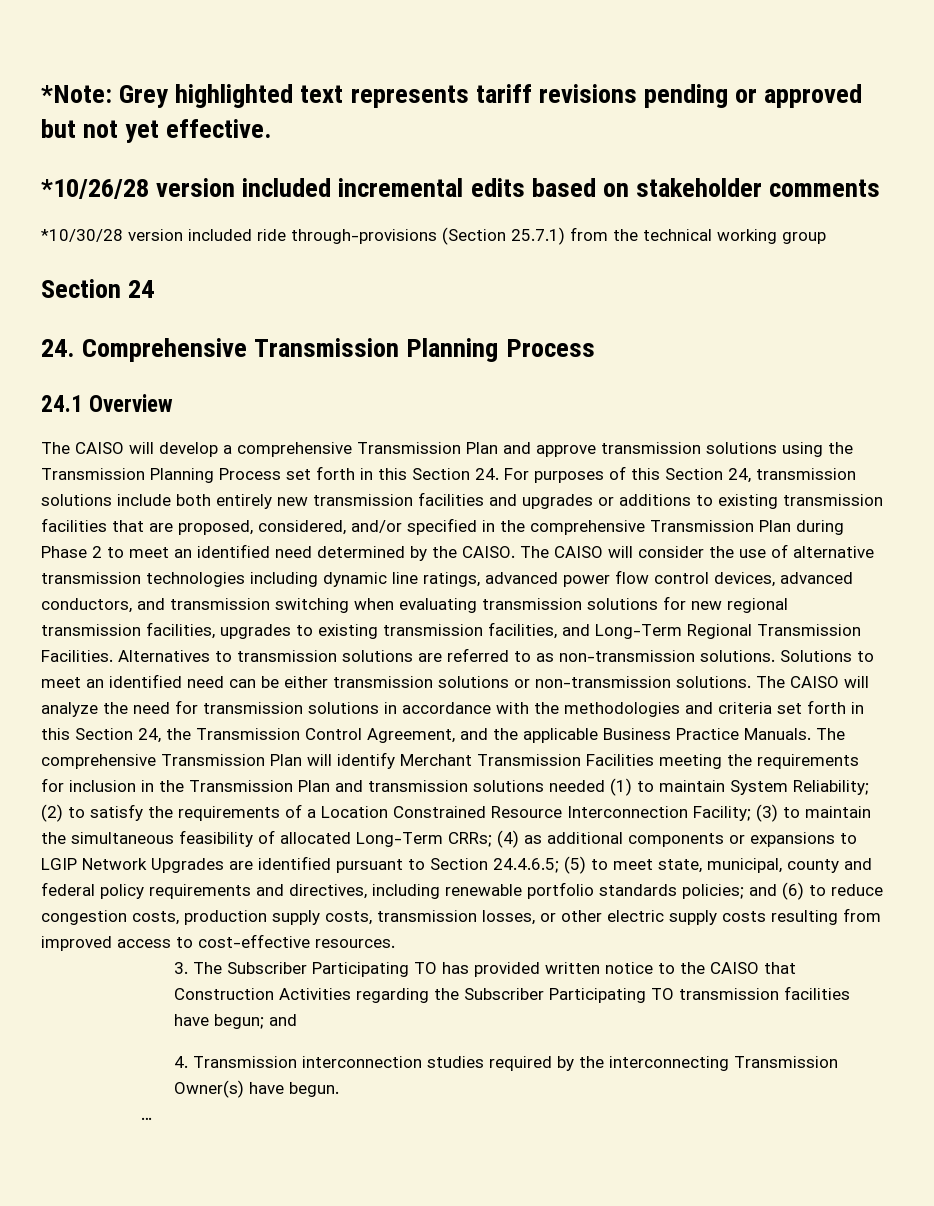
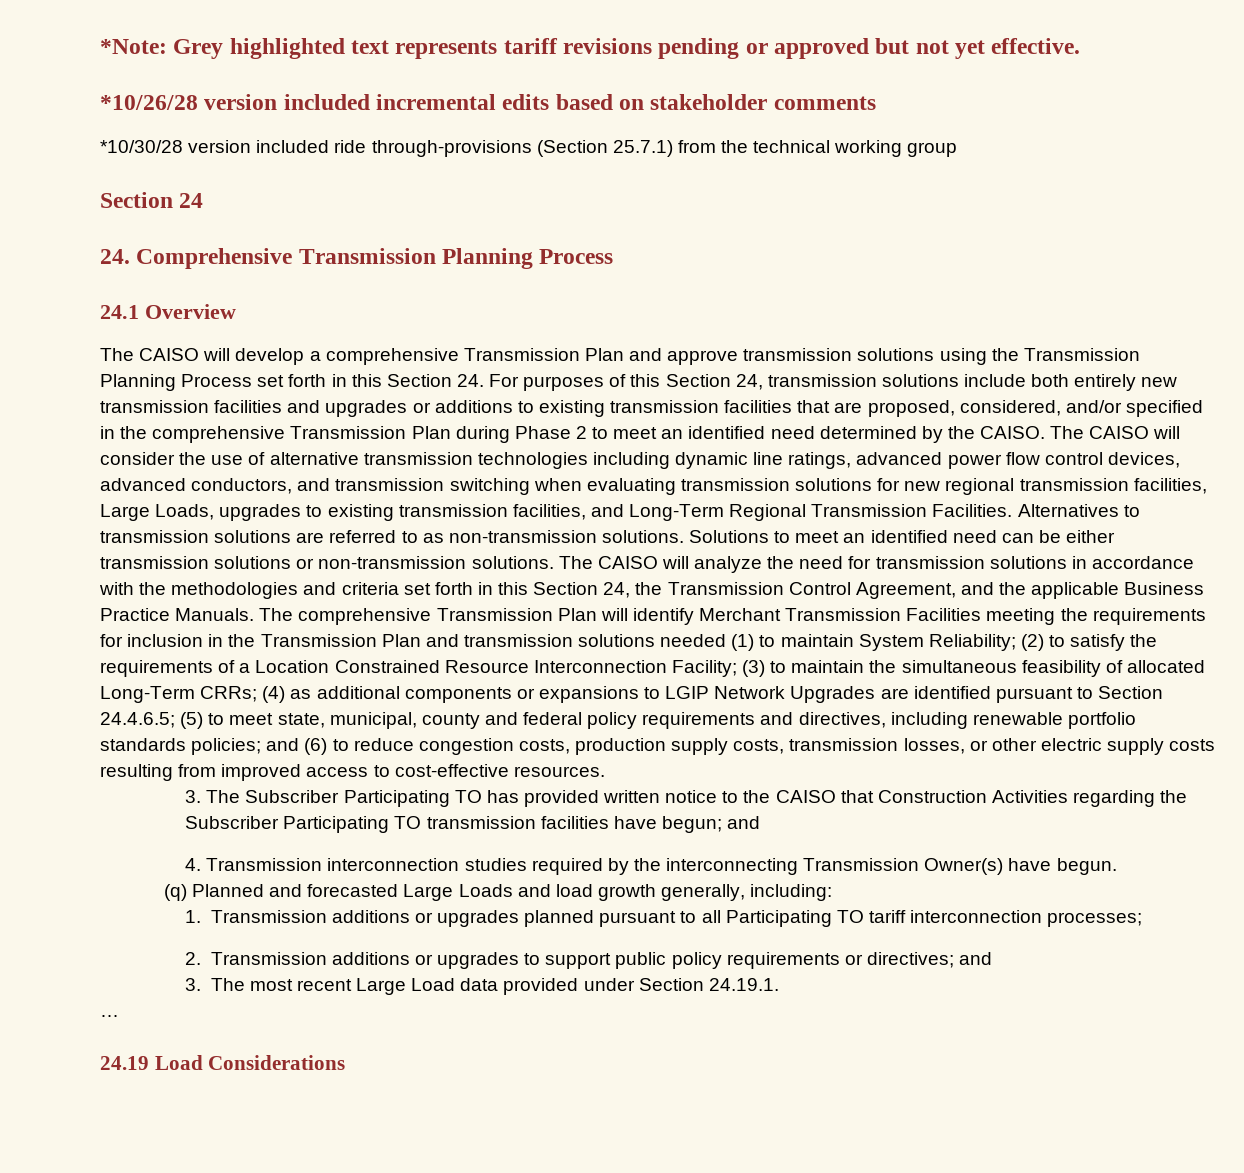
(215, 630) none -> [100,504,215,521] Large Loads,
[140,1117,152,1120] … -> [163,884,833,901] [185,910,1143,927] [185,952,993,969] [185,978,779,995] [100,1015,119,1017] [100,1055,346,1070] (q) Planned and forecasted Large Loads and load growth generally, including: // 1. Transmission additions or upgrades planned pursuant to all Participating TO tariff interconnection processes; // 2. Transmission additions or upgrades to support public policy requirements or directives; and // 3. The most recent Large Load data provided under Section 24.19.1. // … // 24.19 Load Considerations

